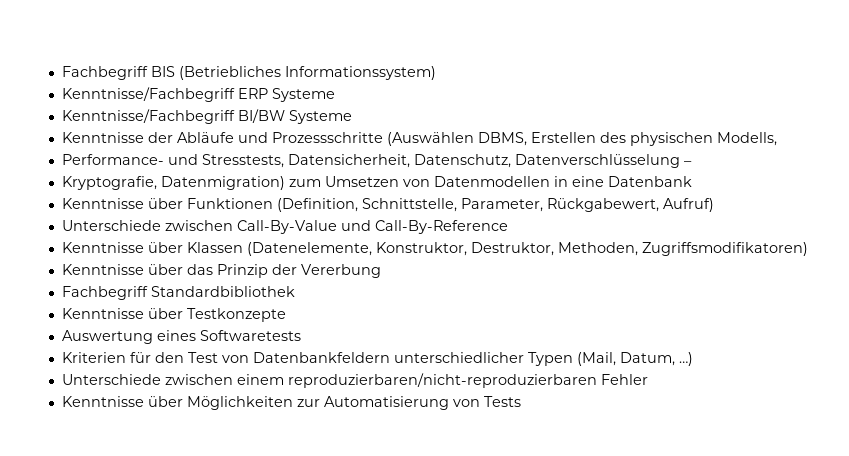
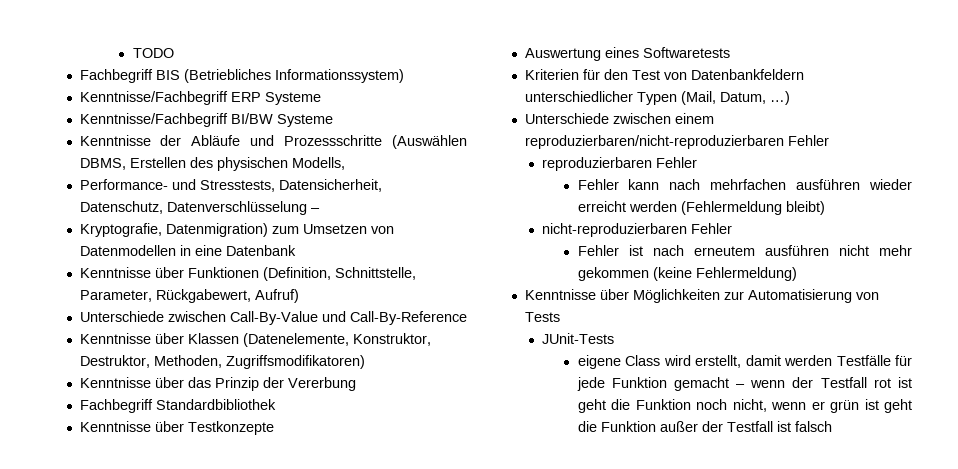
(61, 73) none -> [132,48,174,58] TODO //
(648, 379) none -> [542,157,698,171] [577,179,912,190] [577,201,825,215] [542,223,733,237] [577,245,912,256] [577,267,797,281] // reproduzierbaren Fehler // Fehler kann nach mehrfachen ausführen wieder erreicht werden (Fehlermeldung bleibt) // nicht-reproduzierbaren Fehler // Fehler ist nach erneutem ausführen nicht mehr gekommen (keine Fehlermeldung)
(521, 401) none -> [542,333,615,344] [577,355,912,369] [576,377,913,391] [577,399,912,413] [577,421,832,432] // JUnit-Tests // eigene Class wird erstellt, damit werden Testfälle für jede Funktion gemacht – wenn der Testfall rot ist geht die Funktion noch nicht, wenn er grün ist geht die Funktion außer der Testfall ist falsch

